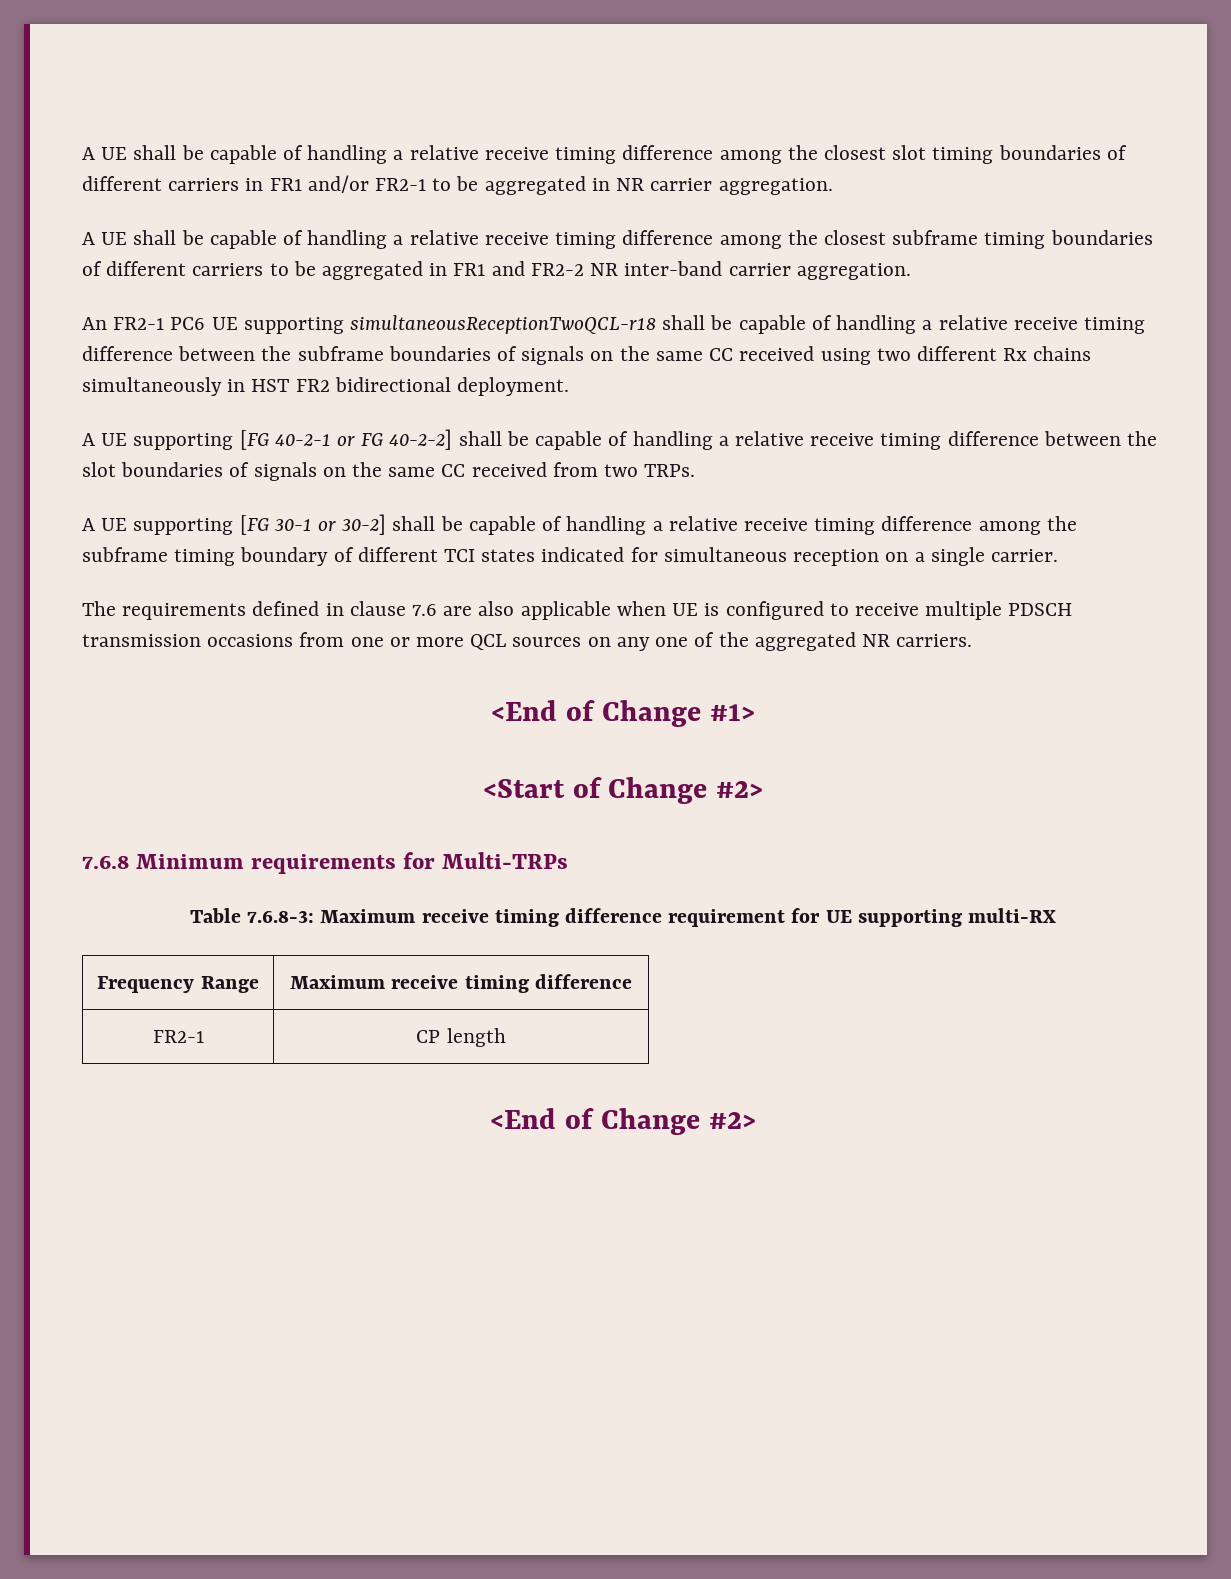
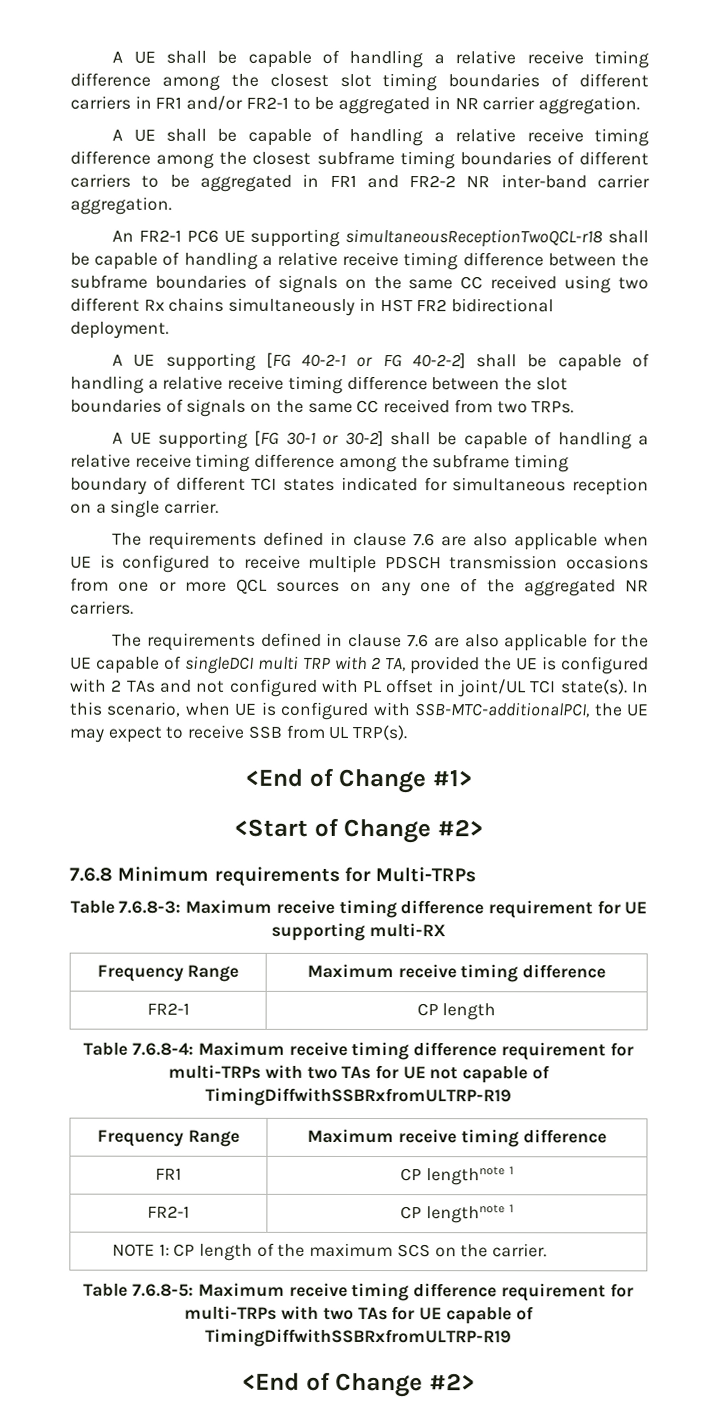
(973, 640) none -> [112,632,649,652] [70,655,649,675] [70,678,650,698] [69,701,650,721] [69,724,408,743] // The requirements defined in clause 7.6 are also applicable for the UE capable of singleDCI multi TRP with 2 TA, provided the UE is configured with 2 TAs and not configured with PL offset in joint/UL TCI state(s). In this scenario, when UE is configured with SSB-MTC-additionalPCI, the UE may expect to receive SSB from UL TRP(s).
(506, 1037) none -> [83,1041,634,1061] [168,1064,550,1084] [205,1087,512,1107] [97,1129,240,1147] [307,1128,607,1148] [155,1167,182,1180] [400,1166,514,1186] [147,1205,190,1218] [400,1204,514,1224] [111,1242,548,1261] [83,1282,634,1302] [184,1305,534,1325] [205,1328,512,1348] // Table 7.6.8-4: Maximum receive timing difference requirement for multi-TRPs with two TAs for UE not capable of TimingDiffwithSSBRxfromULTRP-R19 // Frequency Range | Maximum receive timing difference // FR1 | CP lengthnote 1 // FR2-1 | CP lengthnote 1 // NOTE 1: CP length of the maximum SCS on the carrier. // Table 7.6.8-5: Maximum receive timing difference requirement for multi-TRPs with two TAs for UE capable of TimingDiffwithSSBRxfromULTRP-R19

